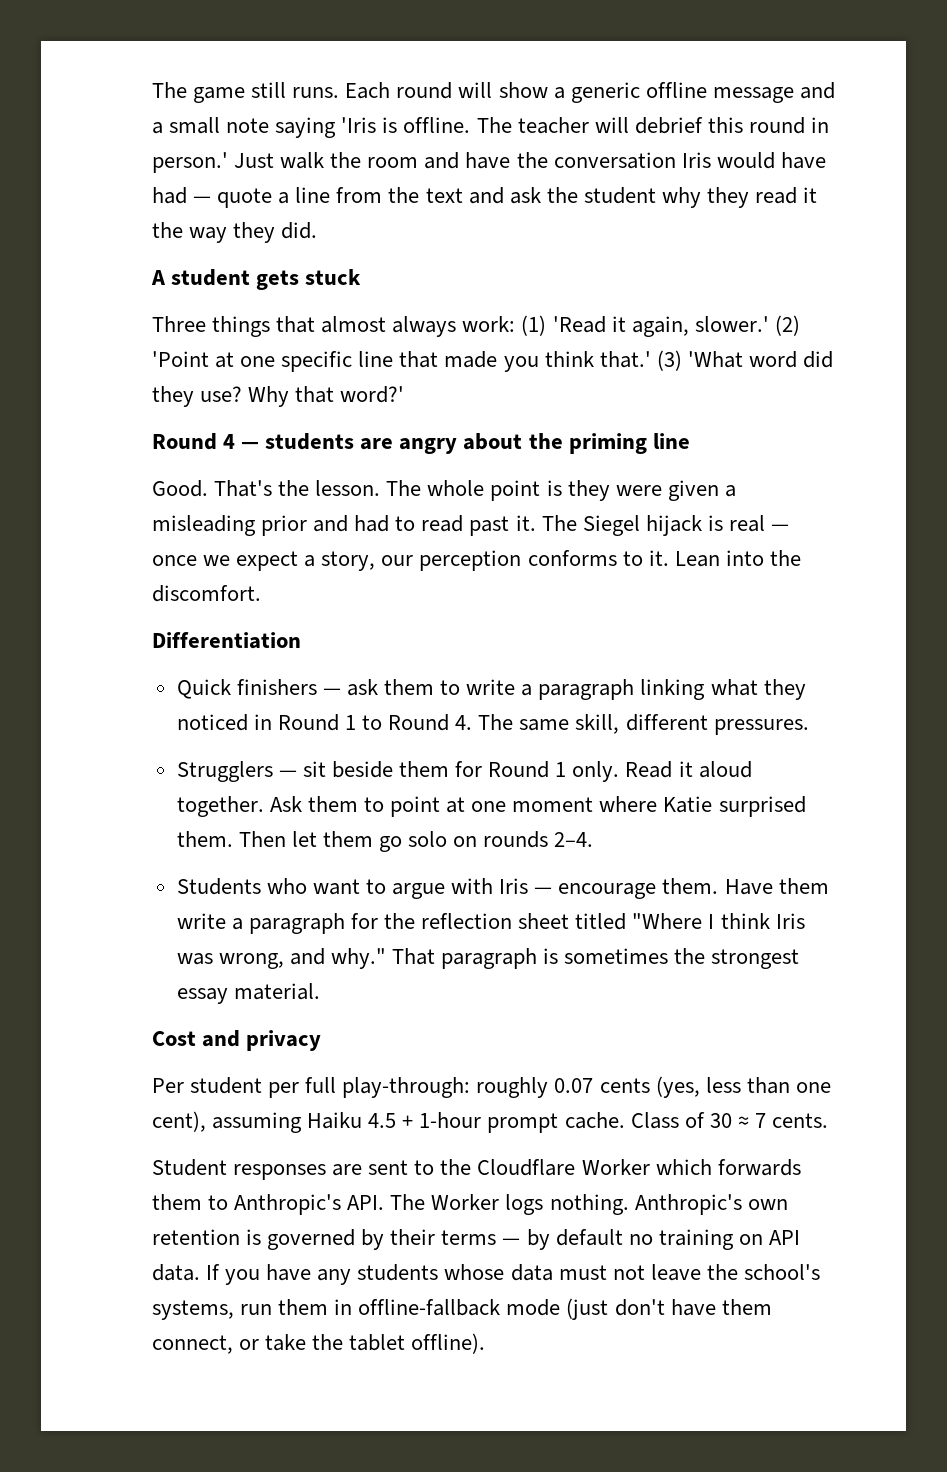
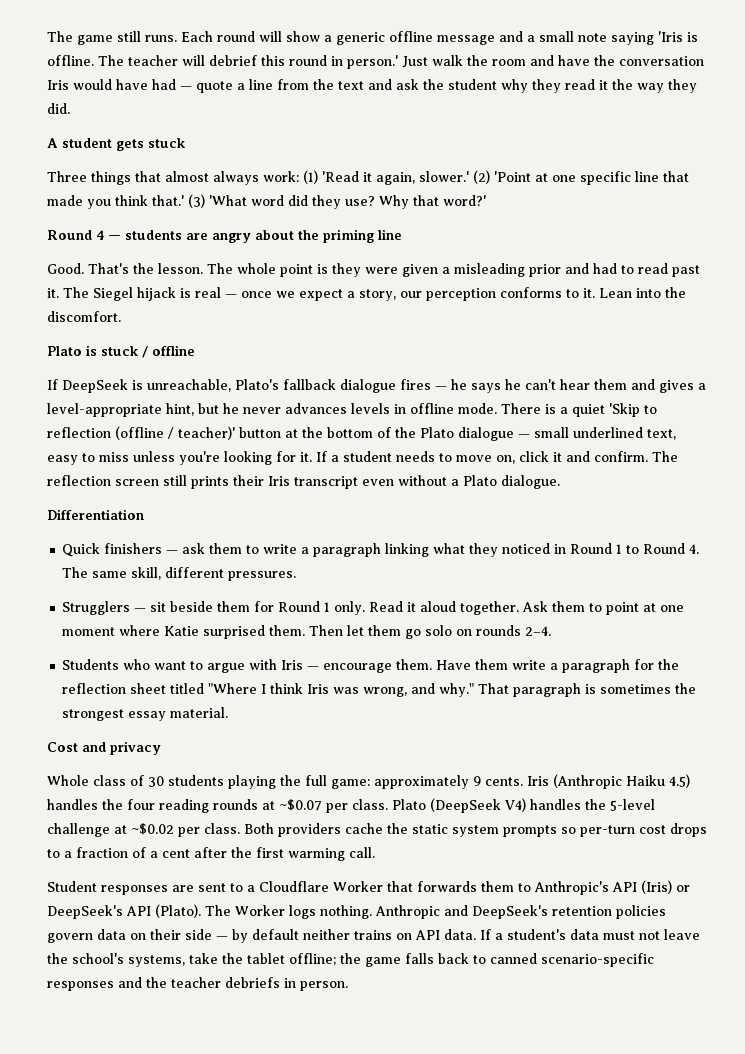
(261, 593) none -> [47,345,195,358] [47,379,706,393] [47,403,657,417] [47,426,676,441] [47,451,678,465] [47,475,560,489] // Plato is stuck / offline // If DeepSeek is unreachable, Plato's fallback dialogue fires — he says he can't hear them and gives a level-appropriate hint, but he never advances levels in offline mode. There is a quiet 'Skip to reflection (offline / teacher)' button at the bottom of the Plato dialogue — small underlined text, easy to miss unless you're looking for it. If a student needs to move on, click it and confirm. The reflection screen still prints their Iris transcript even without a Plato dialogue.
[152,1076,831,1098] [152,1111,828,1133] Per student per full play-through: roughly 0.07 cents (yes, less than one cent), assuming Haiku 4.5 + 1-hour prompt cache. Class of 30 ≈ 7 cents. -> [47,774,690,789] [47,798,655,813] [47,823,707,837] [47,847,375,861] Whole class of 30 students playing the full game: approximately 9 cents. Iris (Anthropic Haiku 4.5) handles the four reading rounds at ~$0.07 per class. Plato (DeepSeek V4) handles the 5-level challenge at ~$0.02 per class. Both providers cache the static system prompts so per-turn cost drops to a fraction of a cent after the first warming call.
[440,1159,472,1175] the -> [247,885,255,892] a
[655,1159,712,1175] which -> [387,881,413,892] that
[347,1194,788,1215] [152,1229,497,1250] API. The Worker logs nothing. Anthropic's own retention is governed by their terms -> [612,880,690,894] [47,904,666,919] [47,929,212,943] API (Iris) or DeepSeek's API (Plato). The Worker logs nothing. Anthropic and DeepSeek's retention policies govern data on their side
[628,1229,734,1250] no training -> [303,929,392,940] neither trains
[225,1264,505,1285] you have any students whose -> [495,929,566,940] a student's
[240,1298,772,1320] [152,1333,486,1354] run them in offline-fallback mode (just don't have them connect, or take the tablet offline). -> [189,953,654,967] [47,977,348,991] take the tablet offline; the game falls back to canned scenario-specific responses and the teacher debriefs in person.

